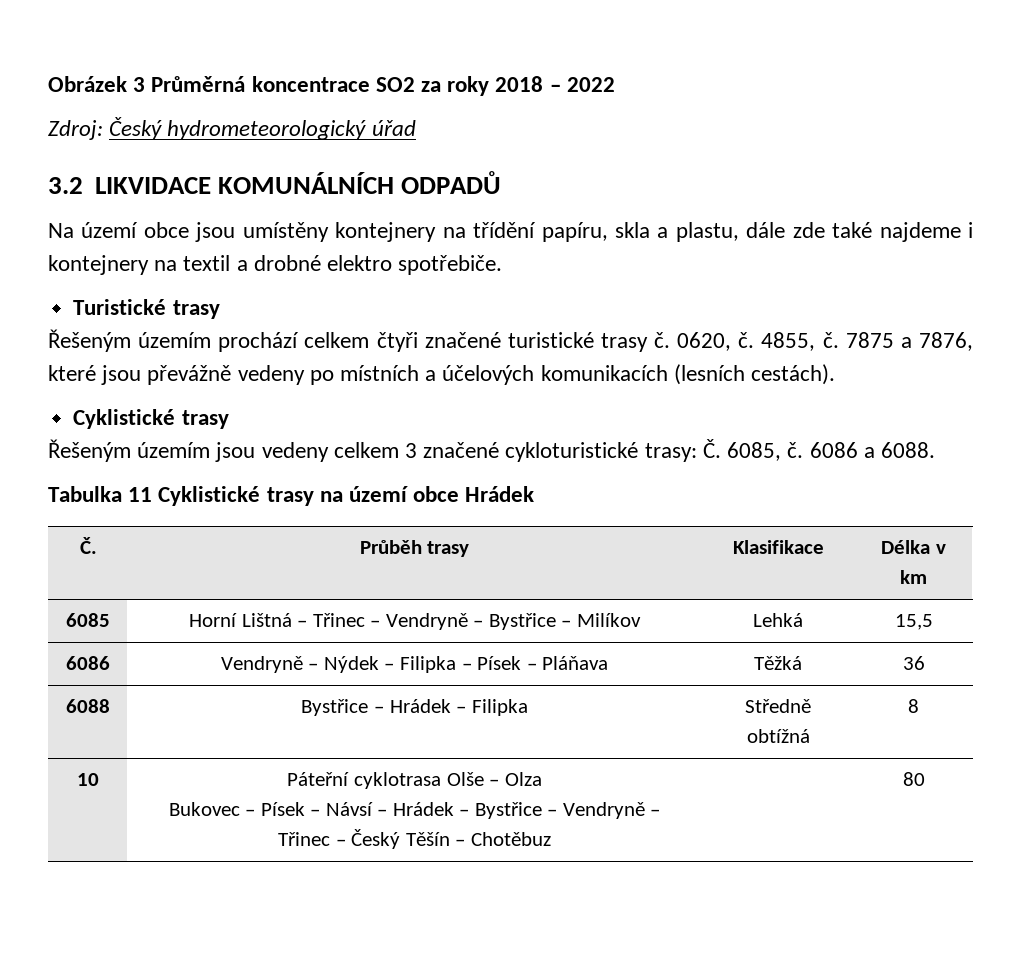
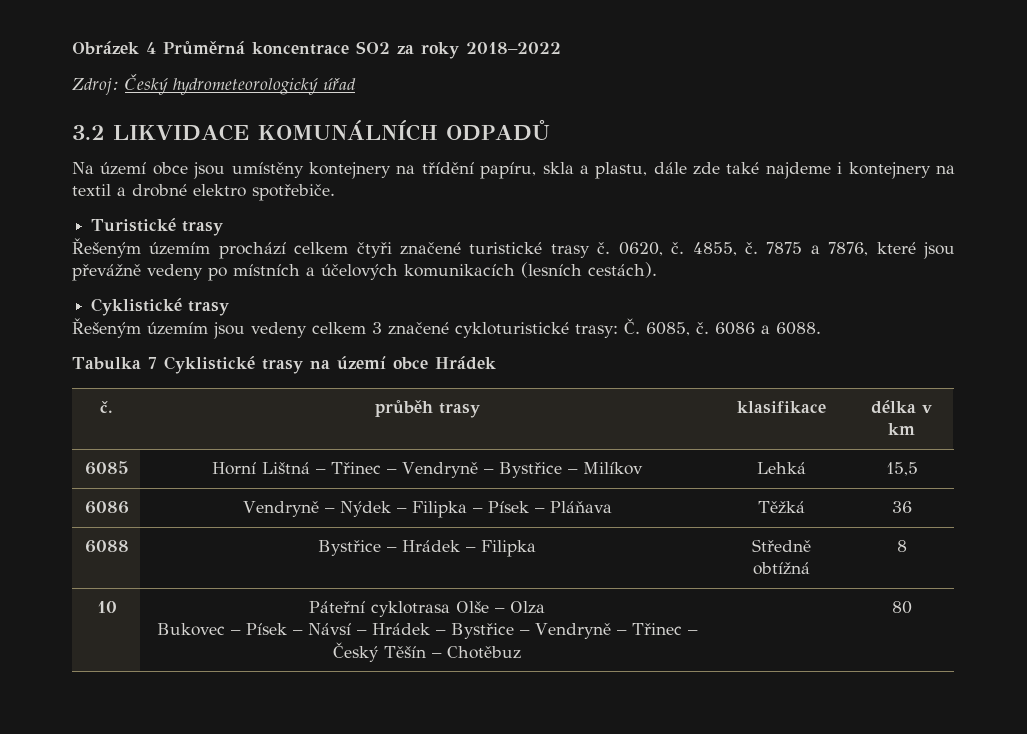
[133,77,146,92] 3 -> [146,42,156,54] 4
[495,76,615,92] 2018 – 2022 -> [466,42,561,54] 2018–2022
[128,487,153,502] 11 -> [147,357,157,369] 7
[79,537,97,554] [359,540,422,554] Č. | Průběh -> [100,401,113,413] [374,400,433,417] č. | průběh
[732,540,824,554] [881,540,931,554] Klasifikace | Délka -> [737,401,826,414] [871,400,916,414] klasifikace | délka

